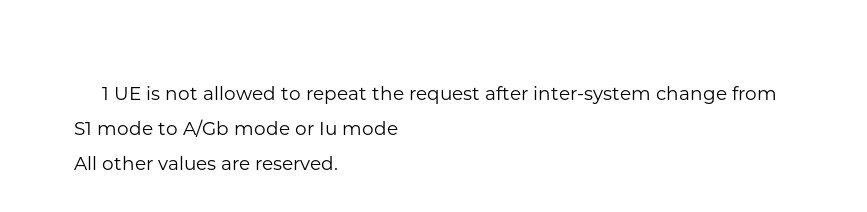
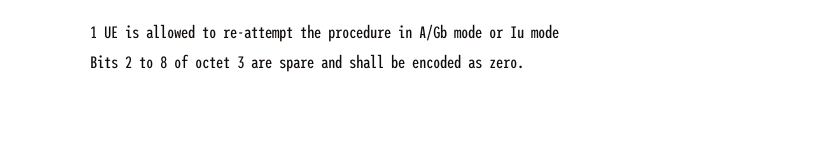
[164,87,198,100] not -> (139, 32) none
[305,86,777,104] [74,121,178,135] repeat the request after inter-system change from // S1 mode to -> [223,24,412,42] re-attempt the procedure in
[74,156,338,170] All other values are reserved. -> [90,54,524,72] Bits 2 to 8 of octet 3 are spare and shall be encoded as zero.

